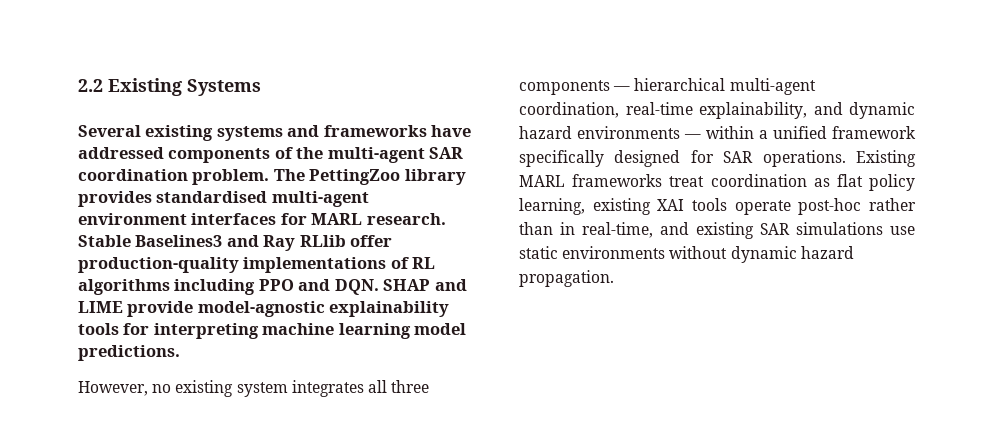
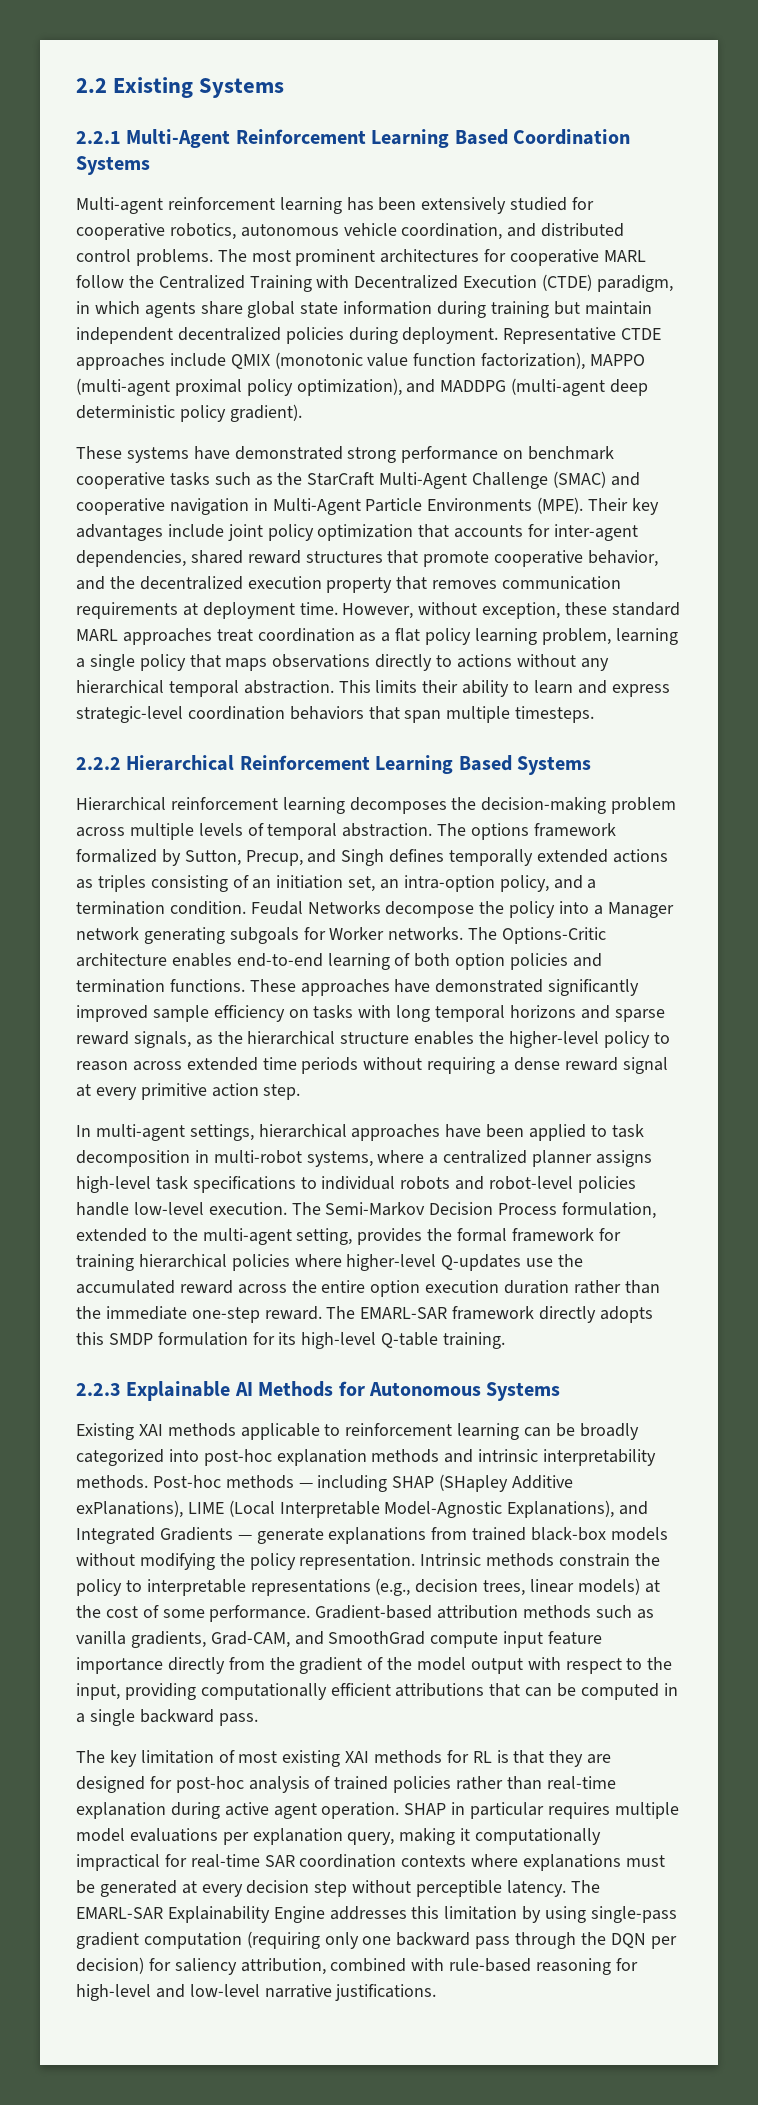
[78,125,472,141] [78,147,464,163] [78,169,466,185] [78,191,369,207] [78,213,446,225] [78,235,393,251] [78,257,436,273] [78,279,467,295] [78,301,450,317] [78,323,467,339] [78,345,180,361] [78,380,430,397] [519,78,816,95] [519,102,915,119] [519,126,916,139] [519,150,916,167] [519,174,663,187] Several existing systems and frameworks have addressed components of the multi-agent SAR coordination problem. The PettingZoo library provides standardised multi-agent environment interfaces for MARL research. Stable Baselines3 and Ray RLlib offer production-quality implementations of RL algorithms including PPO and DQN. SHAP and LIME provide model-agnostic explainability tools for interpreting machine learning model predictions. // However, no existing system integrates all three components — hierarchical multi-agent coordination, real-time explainability, and dynamic hazard environments — within a unified framework specifically designed for SAR operations. Existing MARL frameworks -> [76,129,630,148] [76,156,150,175] [76,197,595,214] [76,223,625,240] [76,249,646,266] [76,274,673,292] [76,301,652,318] [76,327,662,344] [76,352,646,370] [76,378,649,396] [76,404,302,422] [76,446,615,463] [76,471,640,489] [76,497,659,515] [76,524,638,541] [76,550,659,567] [76,576,622,593] [76,602,680,619] [76,628,212,645] 2.2.1 Multi-Agent Reinforcement Learning Based Coordination Systems // Multi-agent reinforcement learning has been extensively studied for cooperative robotics, autonomous vehicle coordination, and distributed control problems. The most prominent architectures for cooperative MARL follow the Centralized Training with Decentralized Execution (CTDE) paradigm, in which agents share global state information during training but maintain independent decentralized policies during deployment. Representative CTDE approaches include QMIX (monotonic value function factorization), MAPPO (multi-agent proximal policy optimization), and MADDPG (multi-agent deep deterministic policy gradient). // These systems have demonstrated strong performance on benchmark cooperative tasks such as the StarCraft Multi-Agent Challenge (SMAC) and cooperative navigation in Multi-Agent Particle Environments (MPE). Their key advantages include joint policy optimization that accounts for inter-agent dependencies, shared reward structures that promote cooperative behavior, and the decentralized execution property that removes communication requirements at deployment time. However, without exception, these standard MARL approaches
(830, 182) none -> [381,632,391,642] a
[519,198,916,215] [519,222,915,239] [519,246,854,263] [519,270,614,287] learning, existing XAI tools operate post-hoc rather than in real-time, and existing SAR simulations use static environments without dynamic hazard propagation. -> [474,628,678,645] [76,654,609,671] [76,680,670,697] [76,706,595,723] [76,755,591,775] [76,797,677,814] [76,823,616,840] [76,849,668,866] [76,875,597,892] [76,901,674,918] [76,927,607,944] [76,953,602,970] [76,979,640,996] [76,1005,665,1022] [76,1031,670,1048] [76,1057,668,1074] [76,1083,301,1100] [76,1124,644,1141] [76,1150,652,1167] [76,1176,636,1193] [76,1202,657,1219] [76,1228,621,1245] [76,1254,584,1271] [76,1280,660,1297] [76,1306,653,1323] [76,1332,506,1349] [76,1381,561,1401] [76,1423,639,1440] [76,1449,657,1466] [76,1474,574,1492] [76,1500,649,1518] [76,1527,668,1544] [76,1553,660,1570] [76,1578,660,1596] [76,1605,654,1622] [76,1631,603,1648] [76,1657,673,1674] [76,1683,678,1700] [76,1709,258,1726] [76,1750,612,1767] [76,1776,616,1793] [76,1802,679,1819] [76,1828,602,1845] [76,1854,665,1871] [76,1880,600,1897] [76,1906,677,1923] [76,1931,677,1949] [76,1957,638,1975] [76,1984,437,2001] learning problem, learning a single policy that maps observations directly to actions without any hierarchical temporal abstraction. This limits their ability to learn and express strategic-level coordination behaviors that span multiple timesteps. // 2.2.2 Hierarchical Reinforcement Learning Based Systems // Hierarchical reinforcement learning decomposes the decision-making problem across multiple levels of temporal abstraction. The options framework formalized by Sutton, Precup, and Singh defines temporally extended actions as triples consisting of an initiation set, an intra-option policy, and a termination condition. Feudal Networks decompose the policy into a Manager network generating subgoals for Worker networks. The Options-Critic architecture enables end-to-end learning of both option policies and termination functions. These approaches have demonstrated significantly improved sample efficiency on tasks with long temporal horizons and sparse reward signals, as the hierarchical structure enables the higher-level policy to reason across extended time periods without requiring a dense reward signal at every primitive action step. // In multi-agent settings, hierarchical approaches have been applied to task decomposition in multi-robot systems, where a centralized planner assigns high-level task specifications to individual robots and robot-level policies handle low-level execution. The Semi-Markov Decision Process formulation, extended to the multi-agent setting, provides the formal framework for training hierarchical policies where higher-level Q-updates use the accumulated reward across the entire option execution duration rather than the immediate one-step reward. The EMARL-SAR framework directly adopts this SMDP formulation for its high-level Q-table training. // 2.2.3 Explainable AI Methods for Autonomous Systems // Existing XAI methods applicable to reinforcement learning can be broadly categorized into post-hoc explanation methods and intrinsic interpretability methods. Post-hoc methods — including SHAP (SHapley Additive exPlanations), LIME (Local Interpretable Model-Agnostic Explanations), and Integrated Gradients — generate explanations from trained black-box models without modifying the policy representation. Intrinsic methods constrain the policy to interpretable representations (e.g., decision trees, linear models) at the cost of some performance. Gradient-based attribution methods such as vanilla gradients, Grad-CAM, and SmoothGrad compute input feature importance directly from the gradient of the model output with respect to the input, providing computationally efficient attributions that can be computed in a single backward pass. // The key limitation of most existing XAI methods for RL is that they are designed for post-hoc analysis of trained policies rather than real-time explanation during active agent operation. SHAP in particular requires multiple model evaluations per explanation query, making it computationally impractical for real-time SAR coordination contexts where explanations must be generated at every decision step without perceptible latency. The EMARL-SAR Explainability Engine addresses this limitation by using single-pass gradient computation (requiring only one backward pass through the DQN per decision) for saliency attribution, combined with rule-based reasoning for high-level and low-level narrative justifications.

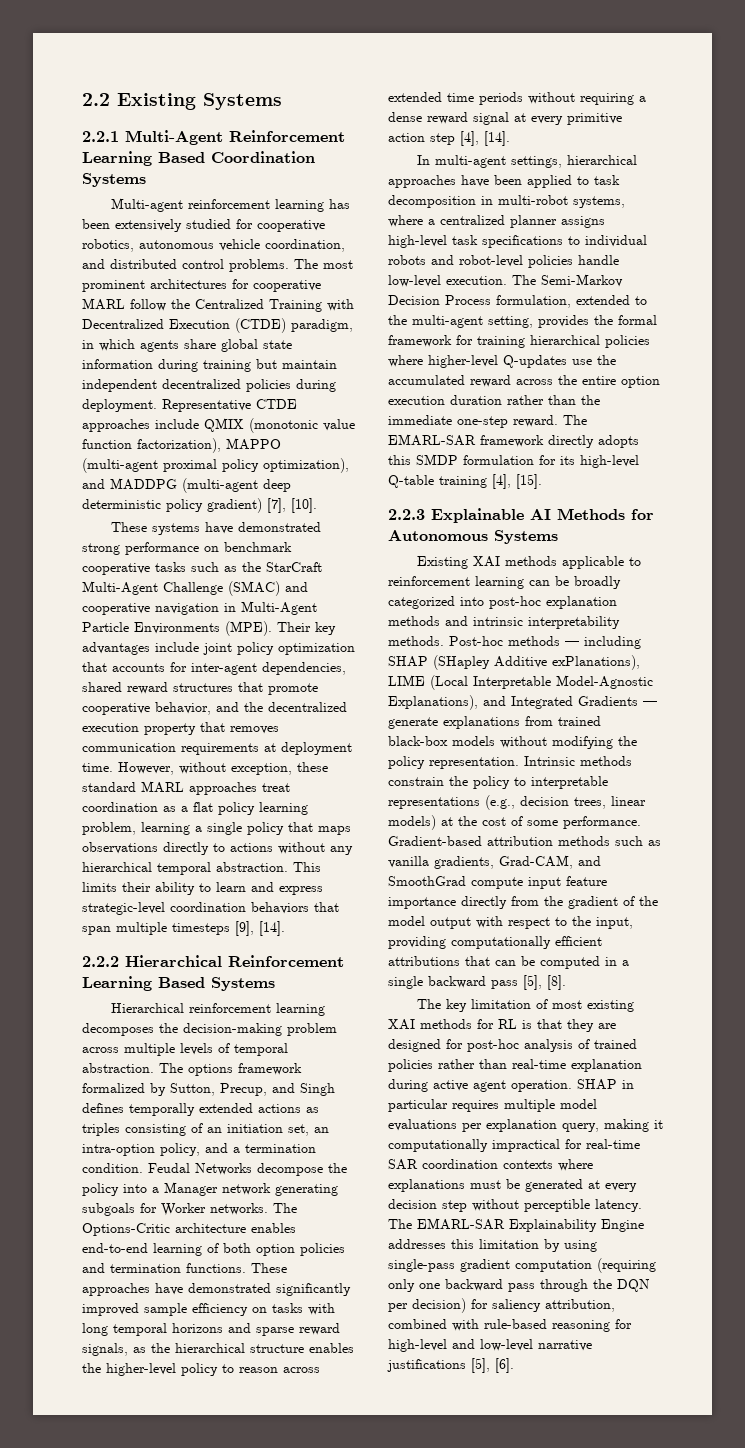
[229,404,302,422] gradient). -> [207,498,317,513] gradient) [7], [10].
[515,706,595,723] timesteps. -> [172,921,285,936] timesteps [9], [14].
[263,1084,301,1100] step. -> [430,131,510,146] step [4], [14].
[443,1332,506,1349] training. -> [439,474,542,489] training [4], [15].
[218,1713,258,1726] pass. -> [491,975,566,990] pass [5], [8].
[335,1984,437,2001] justifications. -> [387,1358,514,1373] justifications [5], [6].

